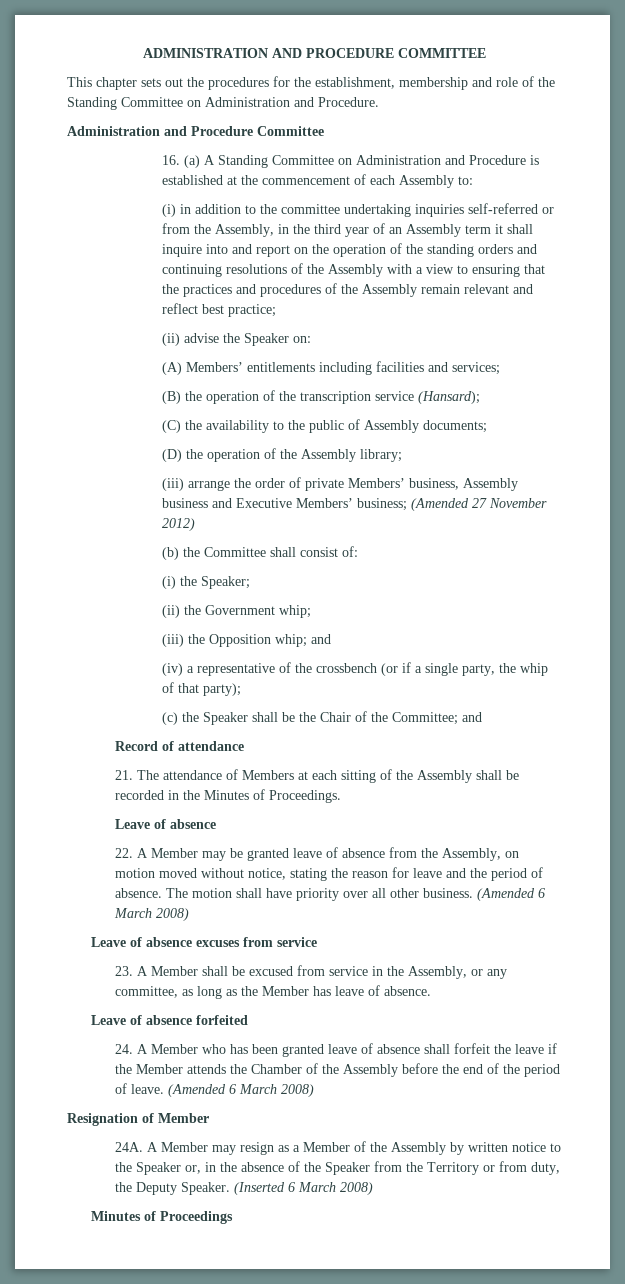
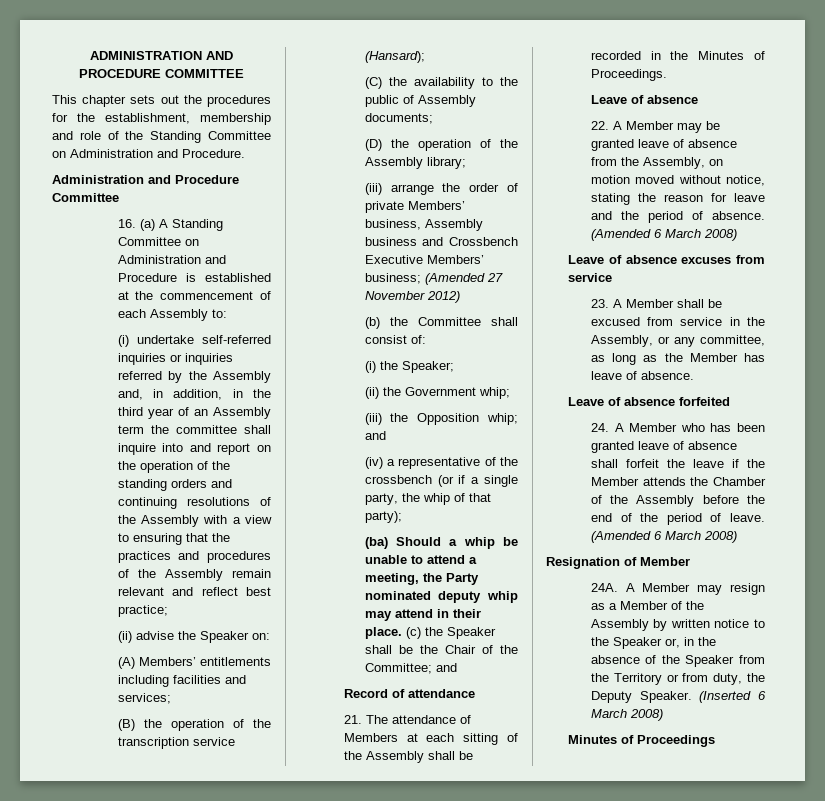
[180,203,555,217] [162,223,275,237] in addition to the committee undertaking inquiries self-referred or from the Assembly, -> [136,335,271,344] [117,353,233,365] [117,371,271,383] [117,389,223,400] undertake self-referred inquiries or inquiries referred by the Assembly and, in addition,
[495,224,504,234] it -> [150,425,237,434] the committee
(233, 503) none -> [449,237,518,246] Crossbench
(242, 689) none -> [364,537,518,549] [364,555,477,564] [364,573,479,585] [364,591,518,603] [364,609,481,621] [364,627,402,639] (ba) Should a whip be unable to attend a meeting, the Party nominated deputy whip may attend in their place.
[165,888,473,901] The motion shall have priority over all other business. -> (765, 215) none

